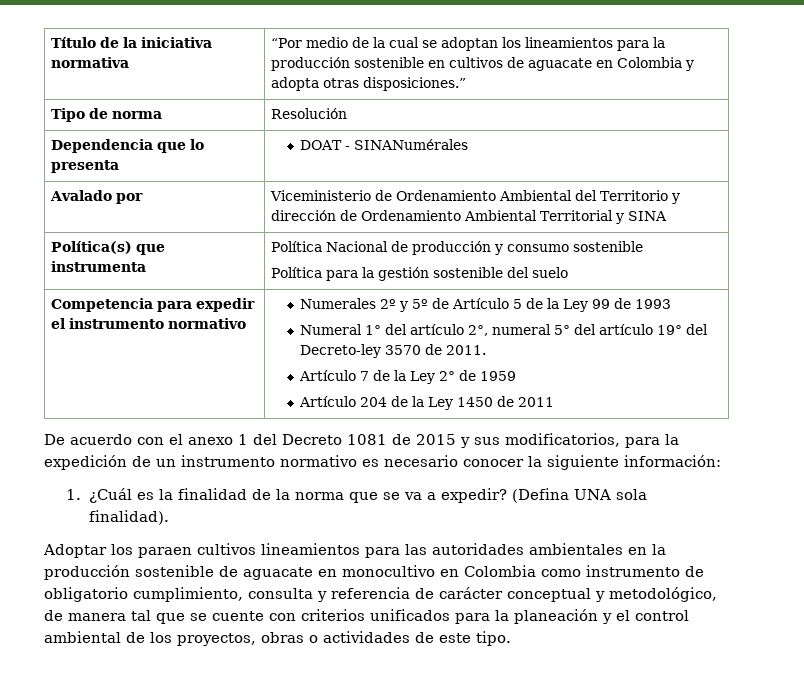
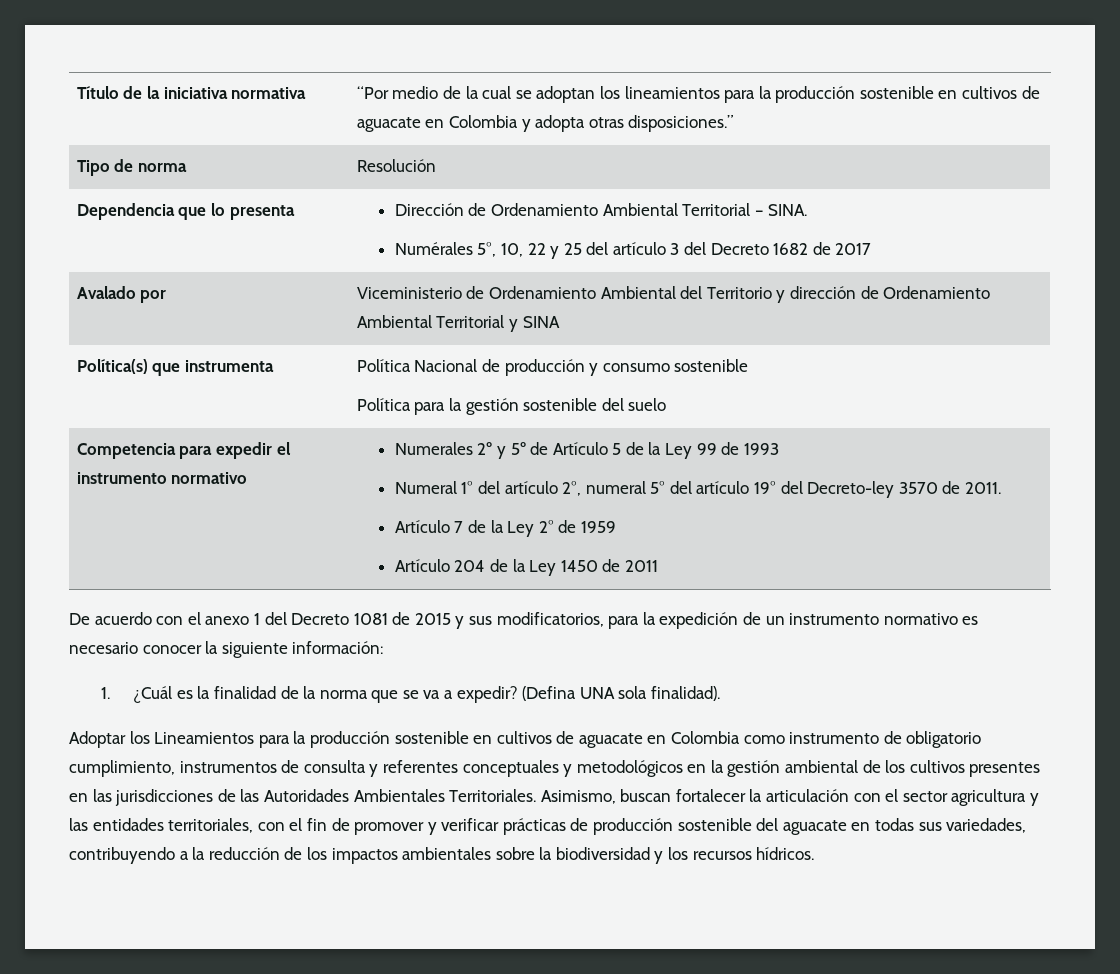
[299,139,468,150] DOAT - SINANumérales -> [394,203,808,216] [394,242,872,259] Dirección de Ordenamiento Ambiental Territorial – SINA. // Numérales 5°, 10, 22 y 25 del artículo 3 del Decreto 1682 de 2017
[138,543,666,558] [44,565,459,580] paraen cultivos lineamientos para las autoridades ambientales en la producción sostenible de aguacate en monocultivo en -> [154,731,667,748] Lineamientos para la producción sostenible en cultivos de aguacate en
[248,587,717,602] [44,609,689,624] [44,631,511,646] consulta y referencia de carácter conceptual y metodológico, de manera tal que se cuente con criterios unificados para la planeación y el control ambiental de los proyectos, obras o actividades de este tipo. -> [179,760,1041,777] [69,789,1040,806] [69,818,1027,835] [69,847,815,864] instrumentos de consulta y referentes conceptuales y metodológicos en la gestión ambiental de los cultivos presentes en las jurisdicciones de las Autoridades Ambientales Territoriales. Asimismo, buscan fortalecer la articulación con el sector agricultura y las entidades territoriales, con el fin de promover y verificar prácticas de producción sostenible del aguacate en todas sus variedades, contribuyendo a la reducción de los impactos ambientales sobre la biodiversidad y los recursos hídricos.

